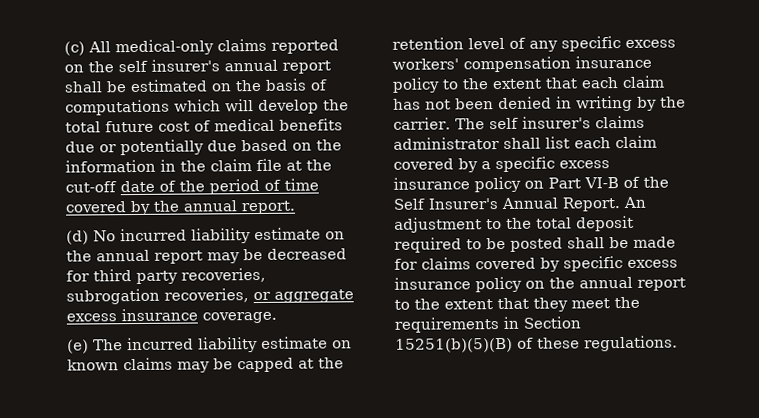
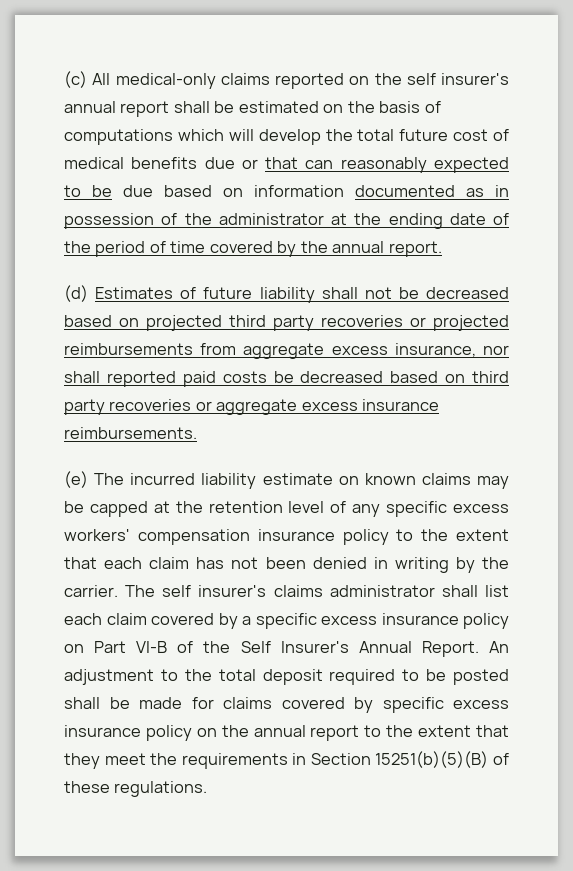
[120,139,342,156] [65,158,332,173] [65,181,117,193] potentially due based on the information in the claim file at the cut-off -> [265,157,509,173] [64,185,509,197] [64,213,443,229] that can reasonably expected to be due based on information documented as in possession of the administrator at the ending
[93,227,345,244] [66,248,347,264] [66,267,266,284] [66,288,249,305] No incurred liability estimate on the annual report may be decreased for third party recoveries, subrogation recoveries, -> [95,287,509,303] [64,315,509,331] [64,343,509,359] [64,371,509,387] [64,399,192,415] Estimates of future liability shall not be decreased based on projected third party recoveries or projected reimbursements from aggregate excess insurance, nor shall reported paid costs be decreased based on third party recoveries
[202,311,277,324] coverage. -> [64,427,197,439] reimbursements.

